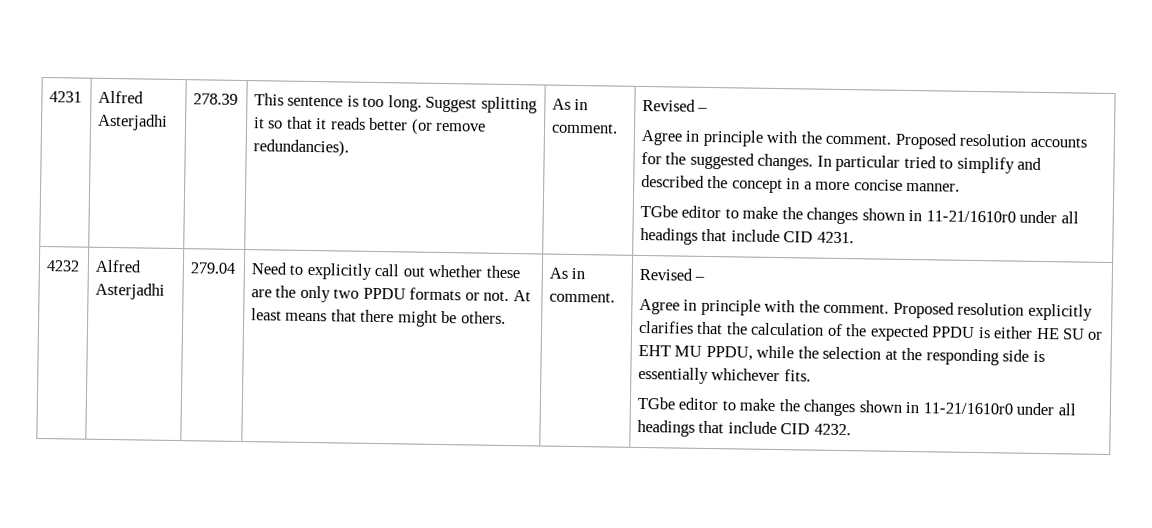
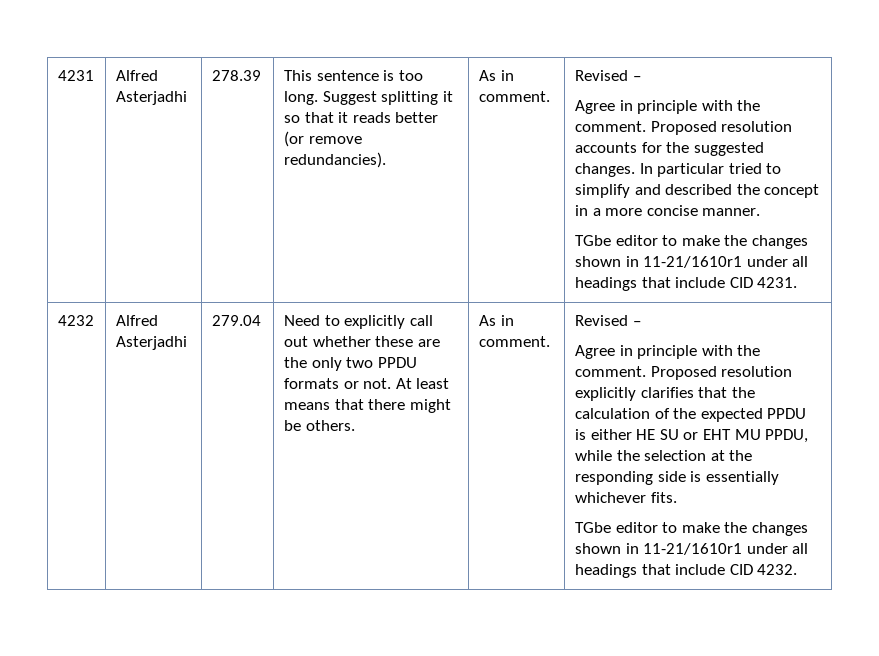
[925,210,1016,223] 11-21/1610r0 -> [643,256,743,268] 11-21/1610r1
[922,402,1013,415] 11-21/1610r0 -> [643,543,743,555] 11-21/1610r1

